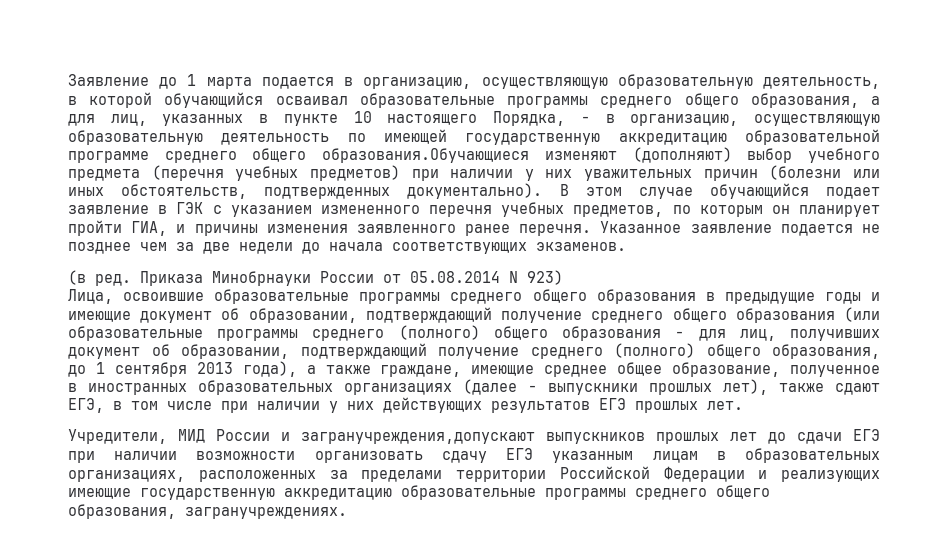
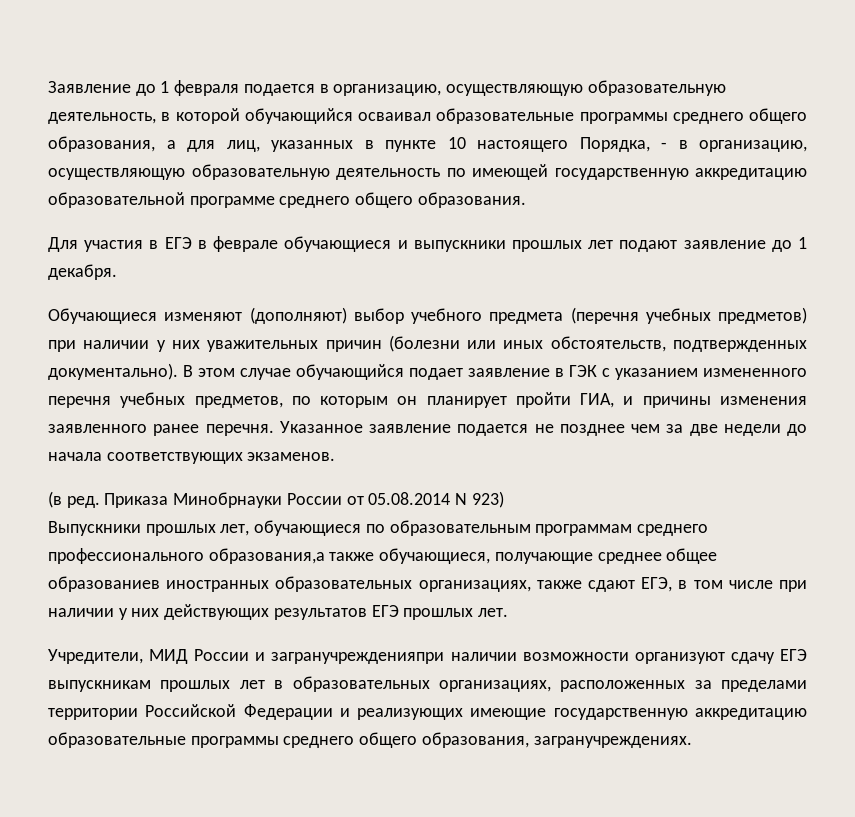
[206,77,252,89] марта -> [174,80,240,96] февраля
[322,148,530,163] образования.Обучающиеся -> [417,192,526,208] [48,236,807,252] [48,264,117,280] [48,308,157,324] образования. // Для участия в ЕГЭ в феврале обучающиеся и выпускники прошлых лет подают заявление до 1 декабря. // Обучающиеся
[68,289,881,304] [68,307,880,323] [68,325,880,341] [68,343,880,359] [68,361,880,377] [68,379,768,395] Лица, освоившие образовательные программы среднего общего образования в предыдущие годы и имеющие документ об образовании, подтверждающий получение среднего общего образования (или образовательные программы среднего (полного) общего образования - для лиц, получивших документ об образовании, подтверждающий получение среднего (полного) общего образования, до 1 сентября 2013 года), а также граждане, имеющие среднее общее образование, полученное в иностранных образовательных организациях (далее - выпускники прошлых лет), -> [48,520,709,536] [48,548,718,564] [48,576,531,592] Выпускники прошлых лет, обучающиеся по образовательным программам среднего профессионального образования,а также обучающиеся, получающие среднее общее образованиев иностранных образовательных организациях,
[301,429,880,444] [68,448,698,463] загранучреждения,допускают выпускников прошлых лет до сдачи ЕГЭ при наличии возможности организовать сдачу ЕГЭ указанным лицам -> [271,649,807,664] [48,680,265,692] загранучрежденияпри наличии возможности организуют сдачу ЕГЭ выпускникам прошлых лет

